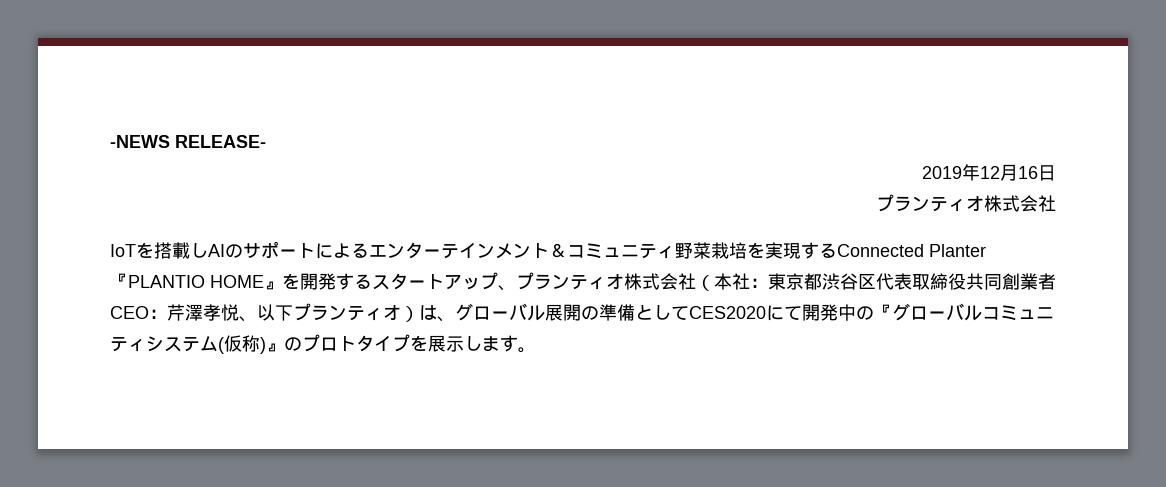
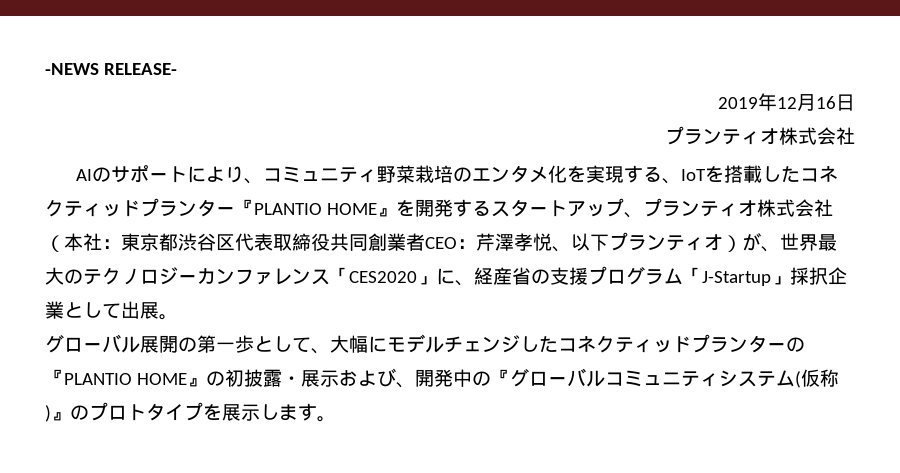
[110,242,208,259] IoTを搭載し -> (855, 136) none
[351,242,567,259] るエンターテインメント＆ -> [224,166,263,184] り、
[747,242,986,259] を実現するConnected Planter -> [452,165,838,184] [45,198,235,217] のエンタメ化を実現する、IoTを搭載したコネクティッドプランター
[419,303,802,322] は、グローバル展開の準備としてCES2020にて -> [742,233,837,252] [45,266,847,286] [45,301,178,320] [45,334,805,354] [45,368,415,388] が、世界最大のテクノロジーカンファレンス「CES2020」に、経産省の支援プログラム「J-Startup」採択企業として出展。 // グローバル展開の第一歩として、大幅にモデルチェンジしたコネクティッドプランターの『PLANTIO HOME』の初披露・展示および、

